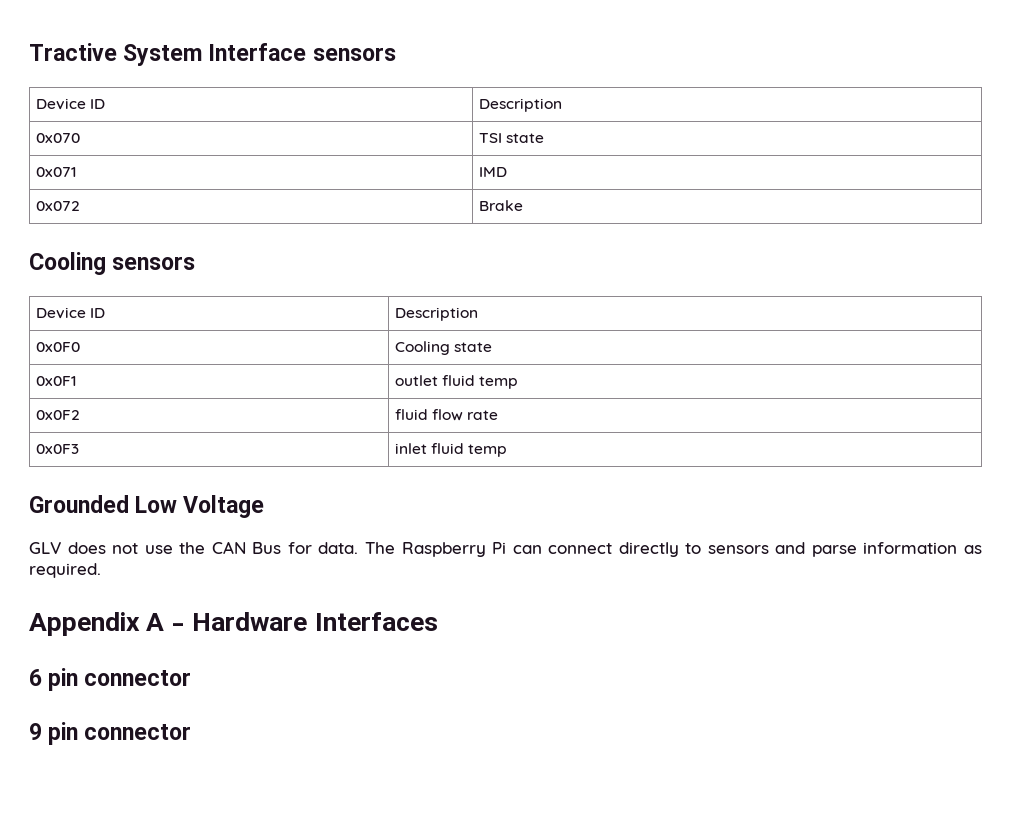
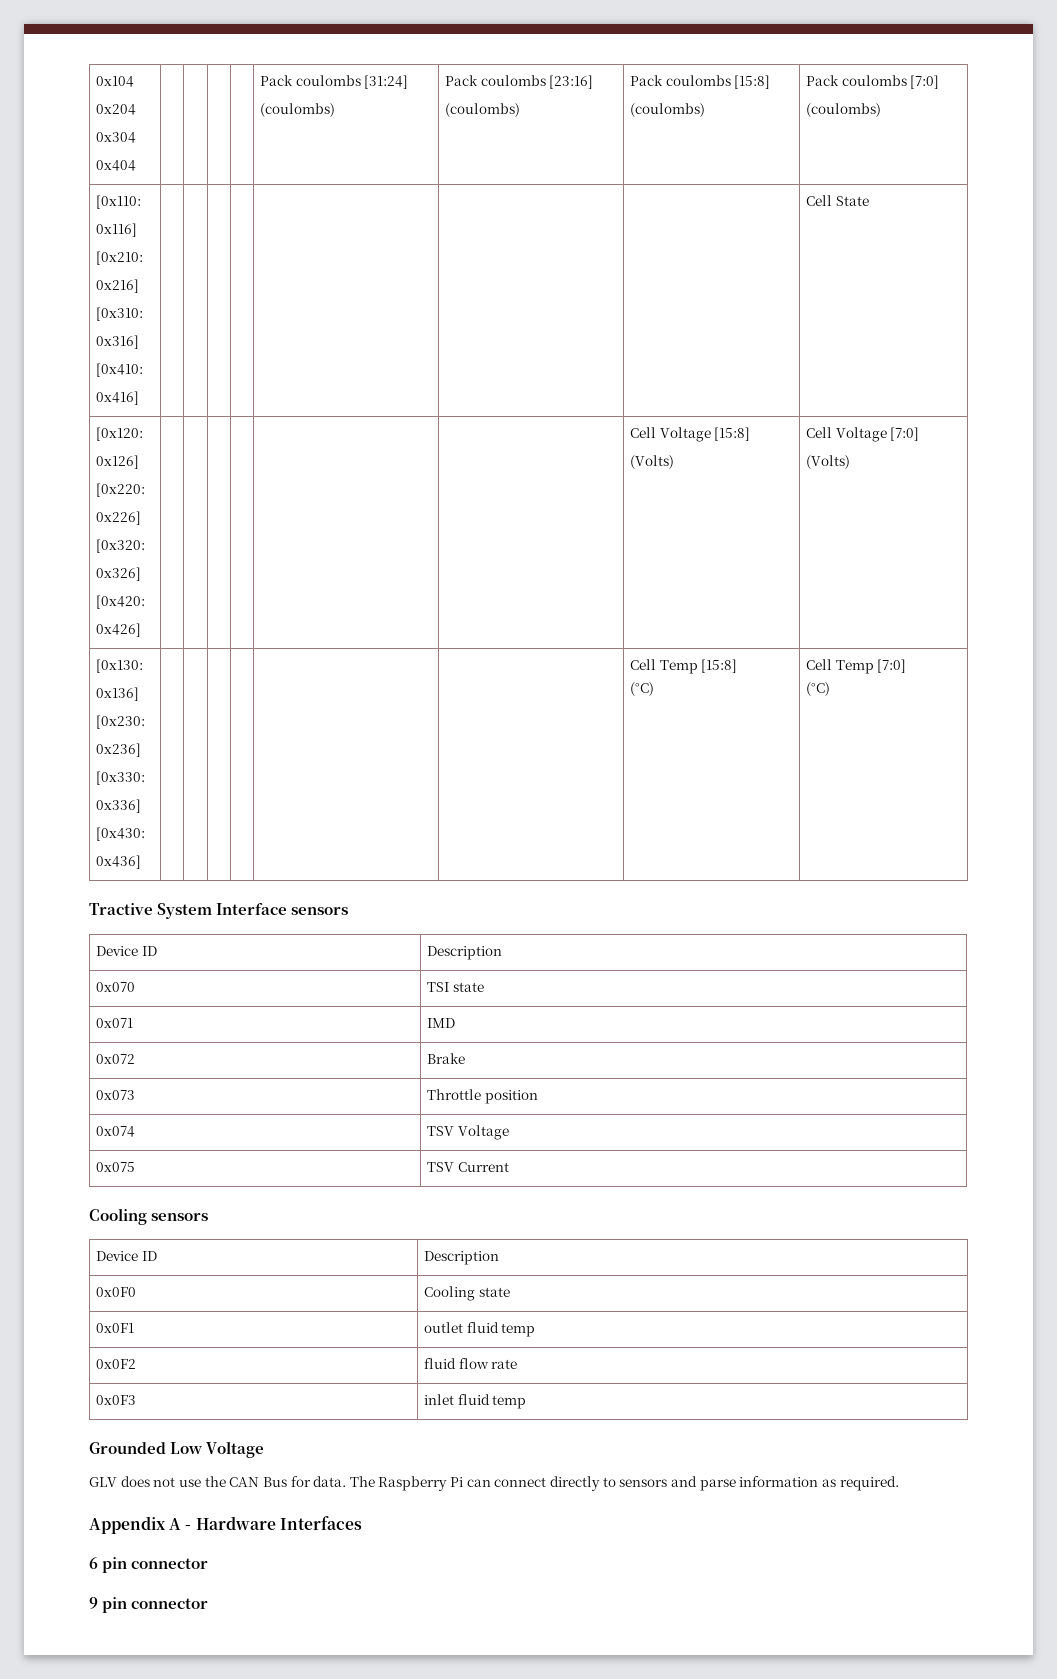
(29, 52) none -> [96,76,135,87] [96,104,137,115] [96,132,137,143] [96,160,137,171] [260,75,409,89] [260,103,336,117] [445,75,594,89] [445,103,521,117] [630,75,771,89] [630,103,706,117] [806,75,940,89] [806,103,882,117] [96,195,142,209] [96,223,138,237] [96,251,144,265] [96,279,140,293] [96,307,144,321] [96,335,140,349] [96,363,144,377] [96,391,140,405] [806,195,869,206] [96,427,144,441] [96,455,140,469] [96,483,146,497] [96,511,142,525] [96,539,146,553] [96,567,142,581] [96,595,146,609] [96,623,142,637] [630,427,751,442] [630,455,675,469] [806,427,920,442] [806,455,851,469] [96,659,144,673] [96,687,140,701] [96,715,146,729] [96,743,142,757] [96,771,146,785] [96,799,142,813] [96,827,146,841] [96,855,142,869] [630,659,738,674] [630,682,655,696] [806,659,907,674] [806,682,831,696] 0x104 // 0x204 // 0x304 // 0x404 | | | | | Pack coulombs [31:24] // (coulombs) | Pack coulombs [23:16] // (coulombs) | Pack coulombs [15:8] // (coulombs) | Pack coulombs [7:0] // (coulombs) // [0x110: // 0x116] // [0x210: // 0x216] // [0x310: // 0x316] // [0x410: // 0x416] | | | | | | | | Cell State // [0x120: // 0x126] // [0x220: // 0x226] // [0x320: // 0x326] // [0x420: // 0x426] | | | | | | | Cell Voltage [15:8] // (Volts) | Cell Voltage [7:0] // (Volts) // [0x130: // 0x136] // [0x230: // 0x236] // [0x330: // 0x336] // [0x430: // 0x436] | | | | | | | Cell Temp [15:8] // (°C) | Cell Temp [7:0] // (°C) //
(523, 205) none -> [96,1090,136,1100] [427,1089,538,1104] [96,1126,136,1137] [427,1125,509,1140] [96,1162,136,1172] [427,1162,509,1172] // 0x073 | Throttle position // 0x074 | TSV Voltage // 0x075 | TSV Current

